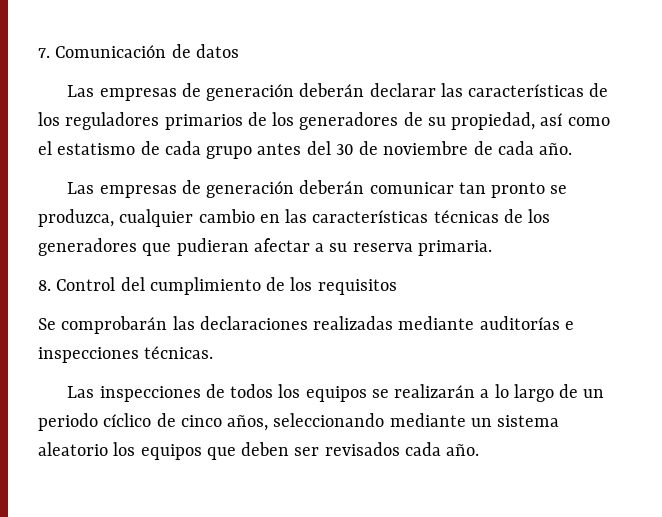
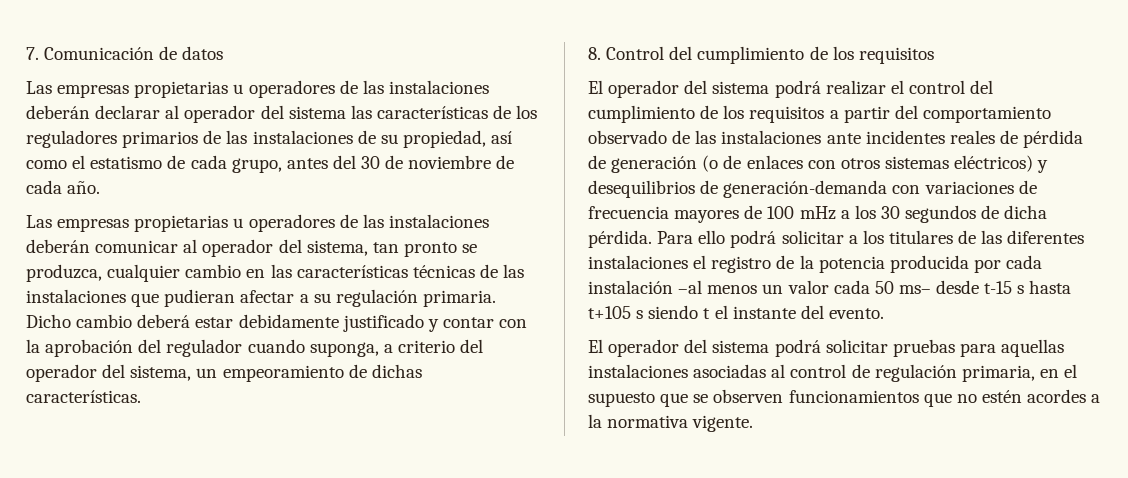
[181,83,436,101] de generación deberán declarar -> [134,80,489,98] [26,105,346,123] propietarias u operadores de las instalaciones deberán declarar al operador del sistema
[272,112,399,130] los generadores -> [226,130,353,144] las instalaciones
[206,146,253,159] grupo -> [231,158,282,173] grupo,
[181,180,454,198] de generación deberán comunicar -> [134,214,489,232] [26,239,368,257] propietarias u operadores de las instalaciones deberán comunicar al operador del sistema,
[528,209,551,223] [38,238,137,256] los generadores -> [503,264,525,278] [26,289,126,303] las instalaciones
[352,243,413,252] reserva -> [335,289,418,307] regulación
(492, 248) none -> [26,314,528,332] [26,339,484,357] [26,364,422,382] [26,390,141,403] Dicho cambio deberá estar debidamente justificado y contar con la aprobación del regulador cuando suponga, a criterio del operador del sistema, un empeoramiento de dichas características.
[38,316,574,334] [38,346,214,363] [67,384,605,402] [38,413,560,431] [38,442,480,460] Se comprobarán las declaraciones realizadas mediante auditorías e inspecciones técnicas. // Las inspecciones de todos los equipos se realizarán a lo largo de un periodo cíclico de cinco años, seleccionando mediante un sistema aleatorio los equipos que deben ser revisados cada año. -> [588,80,994,98] [588,105,1051,123] [588,130,1084,148] [588,155,1049,173] [588,180,1037,198] [588,205,1048,223] [588,230,1085,248] [588,255,1043,273] [588,280,1072,294] [588,305,884,319] [588,339,1065,357] [588,364,1078,382] [588,389,1101,407] [588,414,754,432] El operador del sistema podrá realizar el control del cumplimiento de los requisitos a partir del comportamiento observado de las instalaciones ante incidentes reales de pérdida de generación (o de enlaces con otros sistemas eléctricos) y desequilibrios de generación-demanda con variaciones de frecuencia mayores de 100 mHz a los 30 segundos de dicha pérdida. Para ello podrá solicitar a los titulares de las diferentes instalaciones el registro de la potencia producida por cada instalación –al menos un valor cada 50 ms– desde t-15 s hasta t+105 s siendo t el instante del evento. // El operador del sistema podrá solicitar pruebas para aquellas instalaciones asociadas al control de regulación primaria, en el supuesto que se observen funcionamientos que no estén acordes a la normativa vigente.

